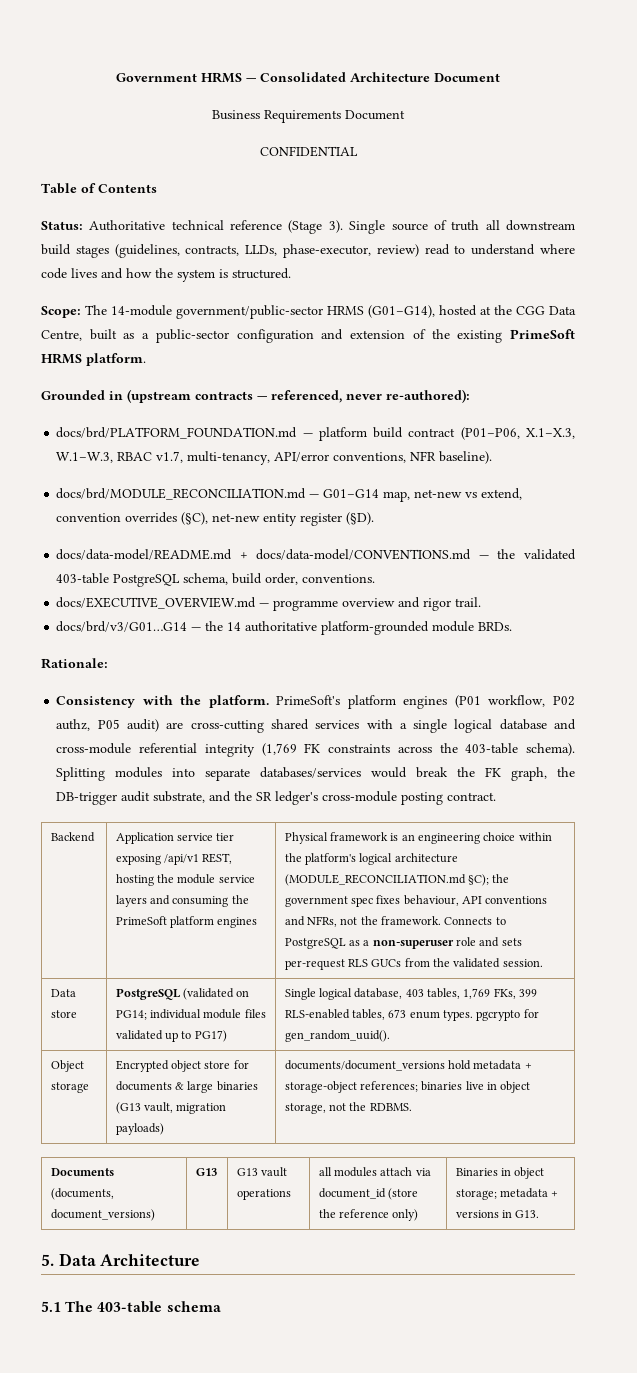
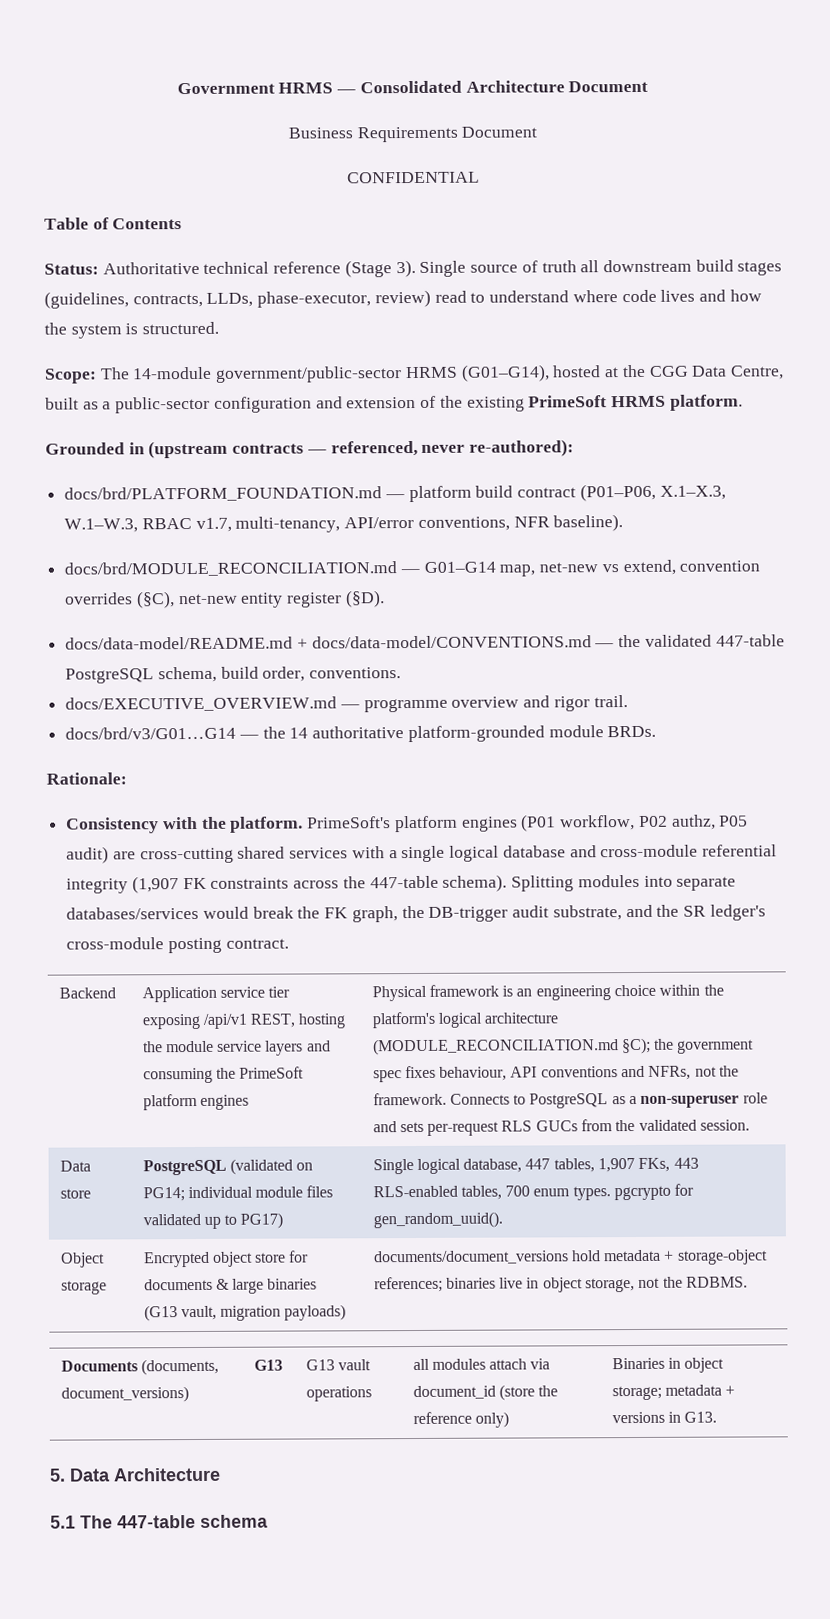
[56,573,110,584] 403-table -> [715,634,785,647] 447-table
[261,743,297,756] (1,769 -> [131,876,179,894] (1,907
[465,743,519,754] 403-table -> [369,875,439,889] 447-table
[405,988,538,999] 403 tables, 1,769 FKs, 399 -> [525,1157,699,1173] 447 tables, 1,907 FKs, 443
[388,1009,407,1018] 673 -> [505,1185,531,1197] 700
[97,1301,163,1313] 403-table -> [117,1515,196,1529] 447-table

